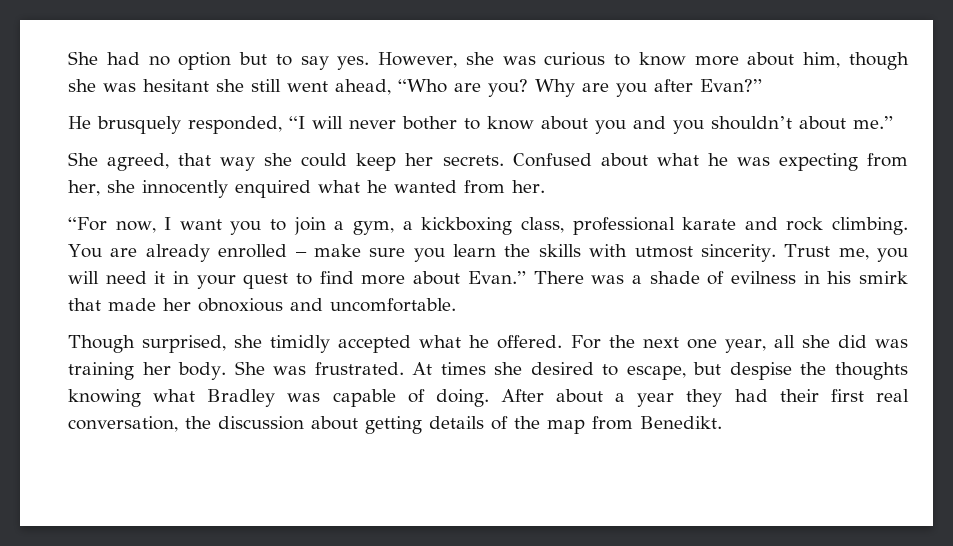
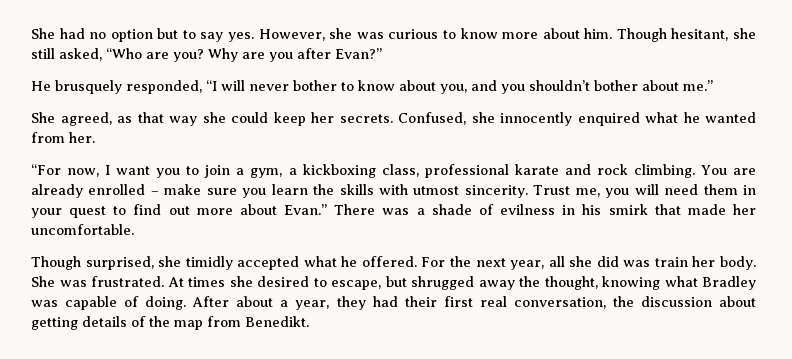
[803,52,909,70] [68,79,391,95] him, though she was hesitant she still went ahead, -> [584,28,756,42] [31,48,102,61] him. Though hesitant, she still asked,
[595,120,626,134] you -> [440,84,467,94] you,
(792, 123) none -> [594,80,638,91] bother
(170, 162) none -> [117,116,132,123] as
[512,153,909,171] [68,180,100,196] Confused about what he was expecting from her, -> [398,112,466,125] Confused,
[154,271,166,284] it -> [703,184,738,195] them
(354, 277) none -> [168,206,190,215] out
[198,298,323,312] obnoxious and -> (756, 209) none
[686,339,717,349] one -> (506, 262) none
[68,362,134,380] training -> [654,257,688,267] train
[729,362,909,380] despise the thoughts -> [411,276,598,290] shrugged away the thought,
[637,393,675,407] year -> [295,300,330,310] year,

